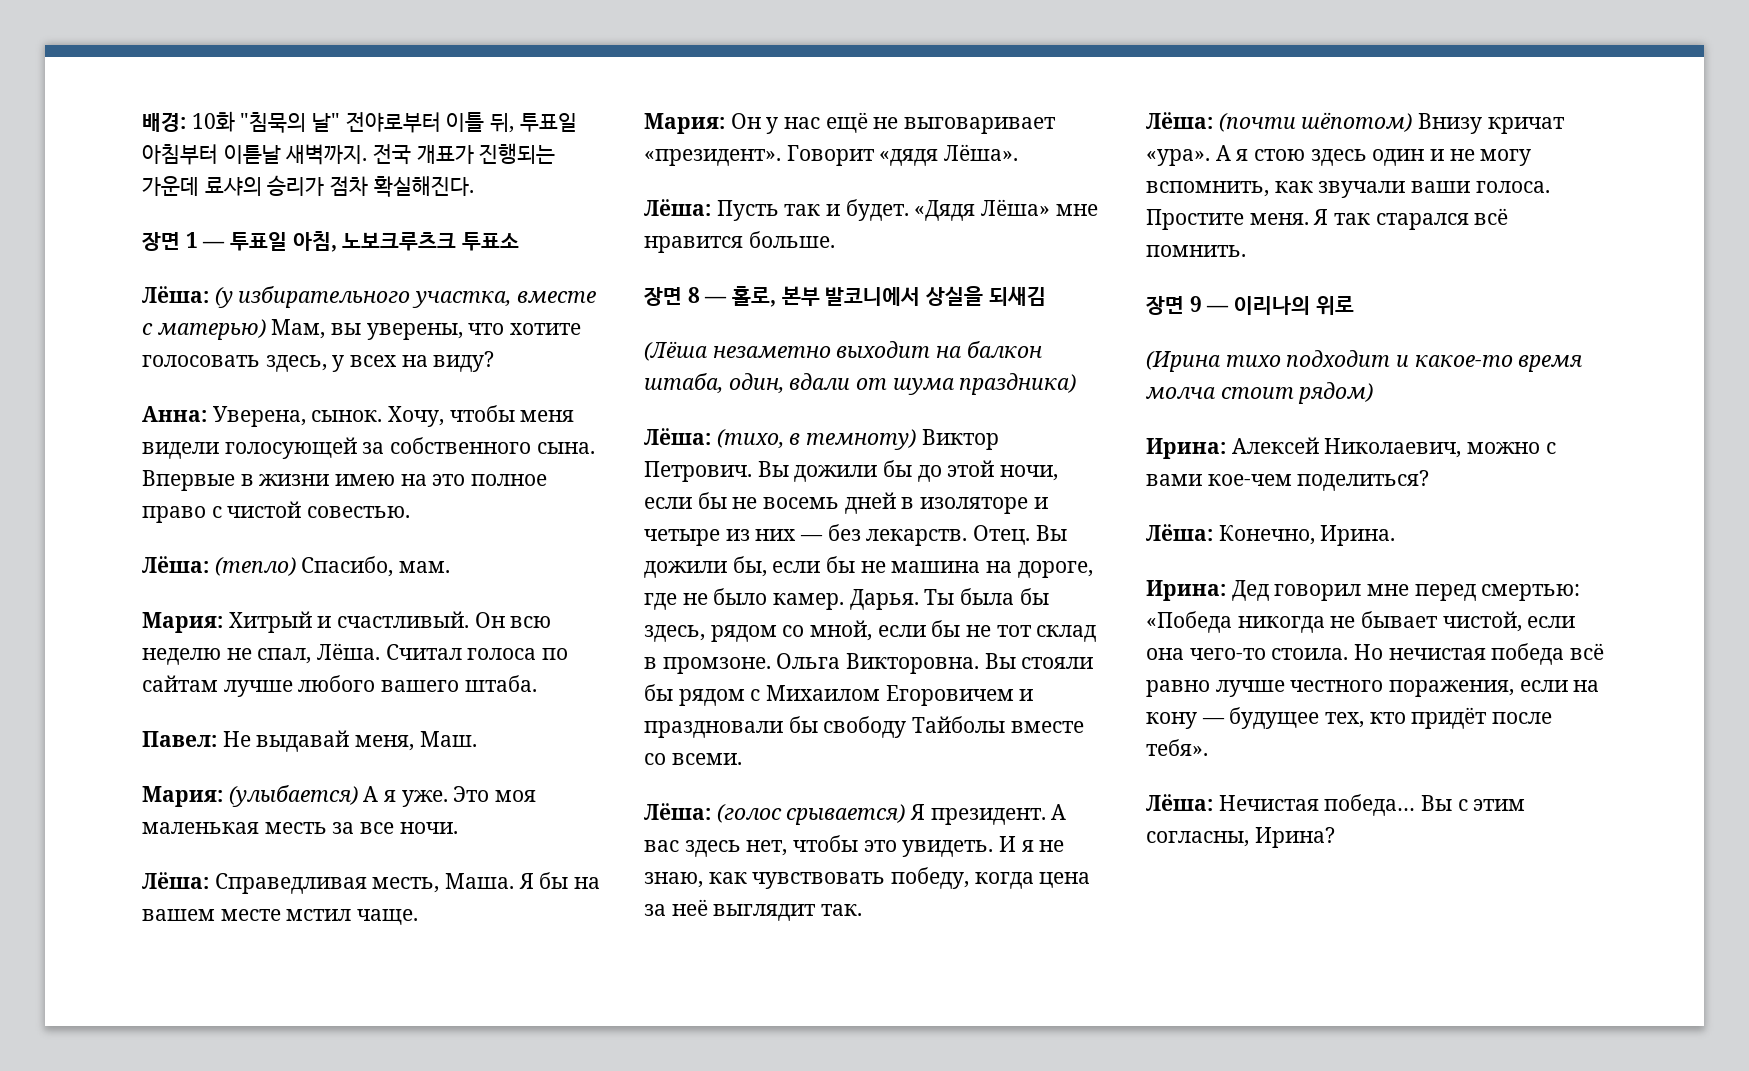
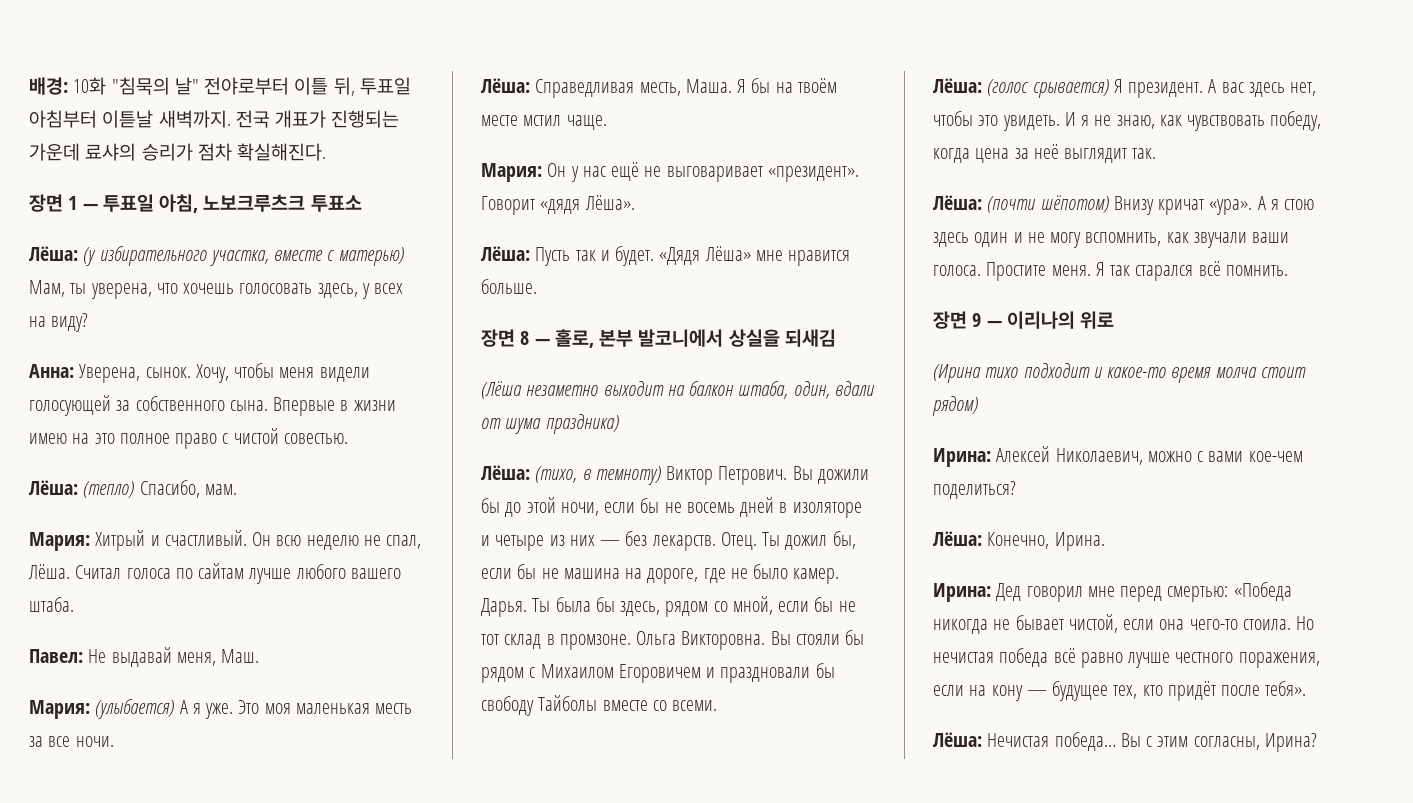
[331,323,582,340] вы уверены, что хотите -> [70,283,235,299] ты уверена, что хочешь
[142,909,215,921] вашем -> [797,78,837,93] твоём
[1035,525,1067,541] [644,561,727,578] Вы дожили -> [762,532,828,550] Ты дожил

